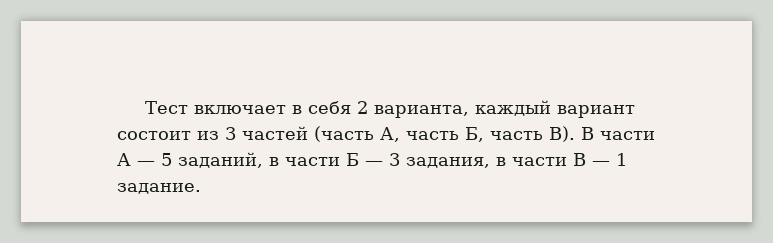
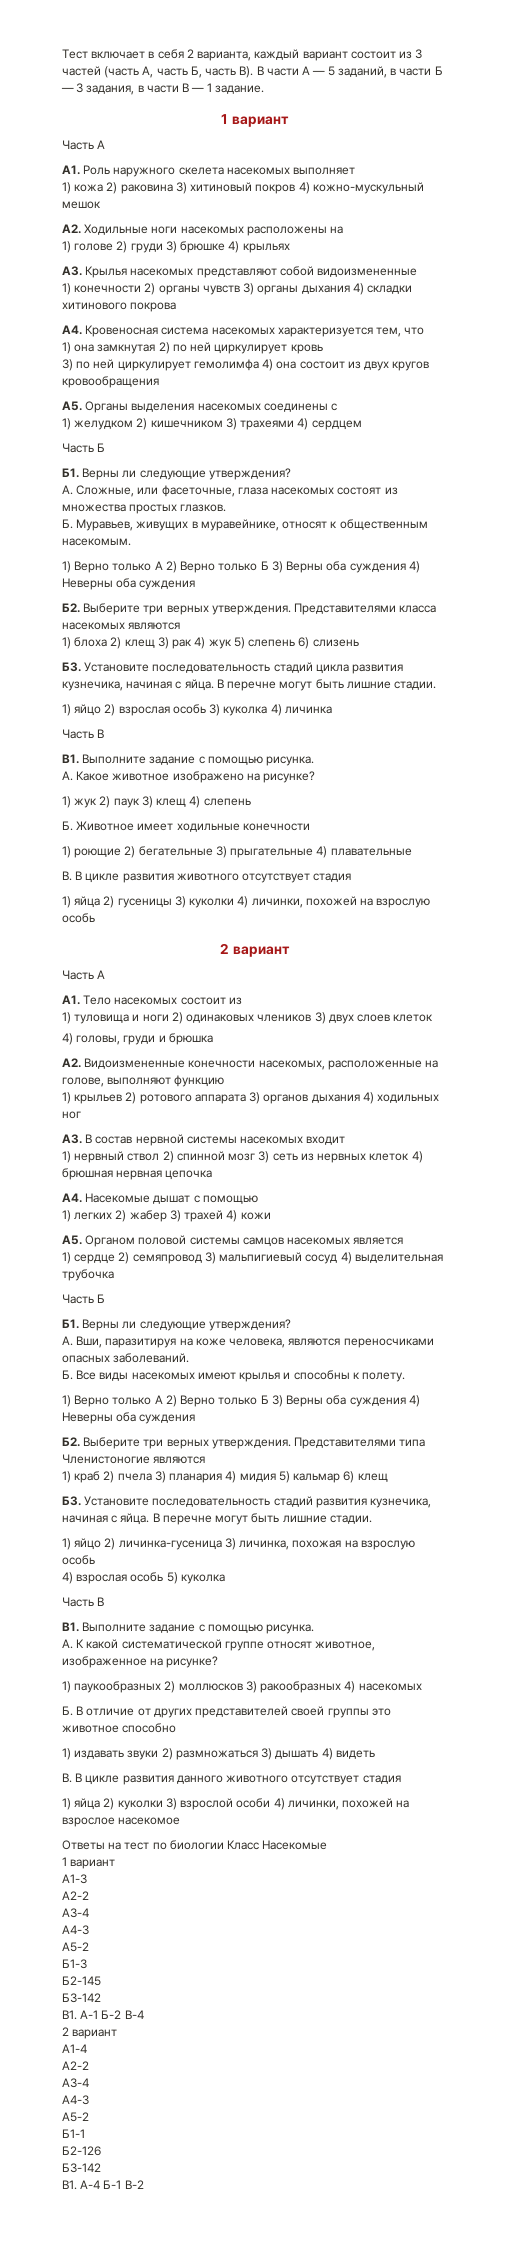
(201, 188) none -> [221,114,289,127] [62,140,106,150] [62,165,356,177] [62,182,424,194] [62,201,101,209] [62,224,344,236] [62,241,290,253] [62,266,418,278] [62,283,413,295] [62,302,177,312] [62,325,425,337] [62,342,323,354] [62,359,430,371] [62,376,159,388] [62,401,338,413] [62,418,362,430] [62,443,106,453] [62,468,291,480] [62,485,398,497] [62,504,227,514] [62,519,428,531] [62,538,131,546] [62,561,420,573] [62,578,196,590] [62,603,437,615] [62,622,181,630] [62,637,359,649] [62,662,404,674] [62,679,437,691] [62,704,332,716] [62,729,105,739] [62,754,315,766] [62,771,316,783] [62,796,251,808] [62,821,310,832] [62,846,412,858] [62,871,352,883] [62,896,431,908] [62,913,95,923] [220,943,290,957] [62,970,106,980] [62,995,242,1005] [62,1012,434,1024] [62,1033,213,1045] [62,1058,439,1070] [62,1075,225,1087] [62,1092,440,1104] [62,1111,81,1119] [62,1134,346,1146] [62,1151,423,1163] [62,1168,213,1180] [62,1193,258,1204] [62,1210,271,1222] [62,1235,404,1247] [62,1252,443,1264] [62,1269,114,1281] [62,1294,106,1304] [62,1319,291,1331] [62,1336,434,1348] [62,1353,190,1363] [62,1370,406,1382] [62,1395,420,1407] [62,1412,196,1424] [62,1437,426,1449] [62,1454,206,1464] [62,1471,388,1483] [62,1496,432,1508] [62,1513,372,1525] [62,1538,415,1550] [62,1555,95,1565] [62,1572,225,1584] [62,1597,105,1607] [62,1622,315,1634] [62,1639,376,1651] [62,1656,219,1668] [62,1681,422,1693] [62,1706,391,1718] [62,1723,177,1733] [62,1748,375,1760] [62,1773,401,1785] [62,1798,410,1810] [62,1817,181,1827] [62,1840,328,1850] [62,1857,116,1869] [62,1874,87,1884] [62,1891,89,1900] [62,1908,89,1918] [62,1925,89,1935] [62,1942,89,1952] [62,1959,87,1969] [62,1976,101,1986] [62,1993,101,2003] [62,2010,144,2020] [62,2027,118,2039] [62,2044,87,2053] [62,2061,89,2070] [62,2078,89,2088] [62,2095,89,2105] [62,2112,89,2122] [62,2129,85,2138] [62,2146,101,2156] [62,2163,101,2173] [62,2180,144,2190] // 1 вариант // Часть А // A1. Роль наружного скелета насекомых выполняет // 1) кожа 2) раковина 3) хитиновый покров 4) кожно-мускульный мешок // А2. Ходильные ноги насекомых расположены на // 1) голове 2) груди 3) брюшке 4) крыльях // А3. Крылья насекомых представляют собой видоизмененные // 1) конечности 2) органы чувств 3) органы дыхания 4) складки хитинового покрова // А4. Кровеносная система насекомых характеризуется тем, что // 1) она замкнутая 2) по ней циркулирует кровь // 3) по ней циркулирует гемолимфа 4) она состоит из двух кругов кровообращения // А5. Органы выделения насекомых соединены с // 1) желудком 2) кишечником 3) трахеями 4) сердцем // Часть Б // Б1. Верны ли следующие утверждения? // А. Сложные, или фасеточные, глаза насекомых состоят из множества простых глазков. // Б. Муравьев, живущих в муравейнике, относят к общественным насекомым. // 1) Верно только А 2) Верно только Б 3) Верны оба суждения 4) Неверны оба суждения // Б2. Выберите три верных утверждения. Представителями класса насекомых являются // 1) блоха 2) клещ 3) рак 4) жук 5) слепень 6) слизень // Б3. Установите последовательность стадий цикла развития кузнечика, начиная с яйца. В перечне могут быть лишние стадии. // 1) яйцо 2) взрослая особь 3) куколка 4) личинка // Часть В // B1. Выполните задание с помощью рисунка. // А. Какое животное изображено на рисунке? // 1) жук 2) паук 3) клещ 4) слепень // Б. Животное имеет ходильные конечности // 1) роющие 2) бегательные 3) прыгательные 4) плавательные // В. В цикле развития животного отсутствует стадия // 1) яйца 2) гусеницы 3) куколки 4) личинки, похожей на взрослую особь // 2 вариант // Часть А // А1. Тело насекомых состоит из // 1) туловища и ноги 2) одинаковых члеников 3) двух слоев клеток // 4) головы, груди и брюшка // А2. Видоизмененные конечности насекомых, расположенные на голове, выполняют функцию // 1) крыльев 2) ротового аппарата 3) органов дыхания 4) ходильных ног // А3. В состав нервной системы насекомых входит // 1) нервный ствол 2) спинной мозг 3) сеть из нервных клеток 4) брюшная нервная цепочка // А4. Насекомые дышат с помощью // 1) легких 2) жабер 3) трахей 4) кожи // А5. Органом половой системы самцов насекомых является // 1) сердце 2) семяпровод 3) мальпигиевый сосуд 4) выделительная трубочка // Часть Б // Б1. Верны ли следующие утверждения? // А. Вши, паразитируя на коже человека, являются переносчиками опасных заболеваний. // Б. Все виды насекомых имеют крылья и способны к полету. // 1) Верно только А 2) Верно только Б 3) Верны оба суждения 4) Неверны оба суждения // Б2. Выберите три верных утверждения. Представителями типа Членистоногие являются // 1) краб 2) пчела 3) планария 4) мидия 5) кальмар 6) клещ // Б3. Установите последовательность стадий развития кузнечика, начиная с яйца. В перечне могут быть лишние стадии. // 1) яйцо 2) личинка-гусеница 3) личинка, похожая на взрослую особь // 4) взрослая особь 5) куколка // Часть В // B1. Выполните задание с помощью рисунка. // А. К какой систематической группе относят животное, изображенное на рисунке? // 1) паукообразных 2) моллюсков 3) ракообразных 4) насекомых // Б. В отличие от других представителей своей группы это животное способно // 1) издавать звуки 2) размножаться 3) дышать 4) видеть // В. В цикле развития данного животного отсутствует стадия // 1) яйца 2) куколки 3) взрослой особи 4) личинки, похожей на взрослое насекомое // Ответы на тест по биологии Класс Насекомые // 1 вариант // А1-3 // А2-2 // А3-4 // А4-3 // А5-2 // Б1-3 // Б2-145 // Б3-142 // В1. А-1 Б-2 В-4 // 2 вариант // А1-4 // А2-2 // А3-4 // А4-3 // А5-2 // Б1-1 // Б2-126 // Б3-142 // В1. А-4 Б-1 В-2

